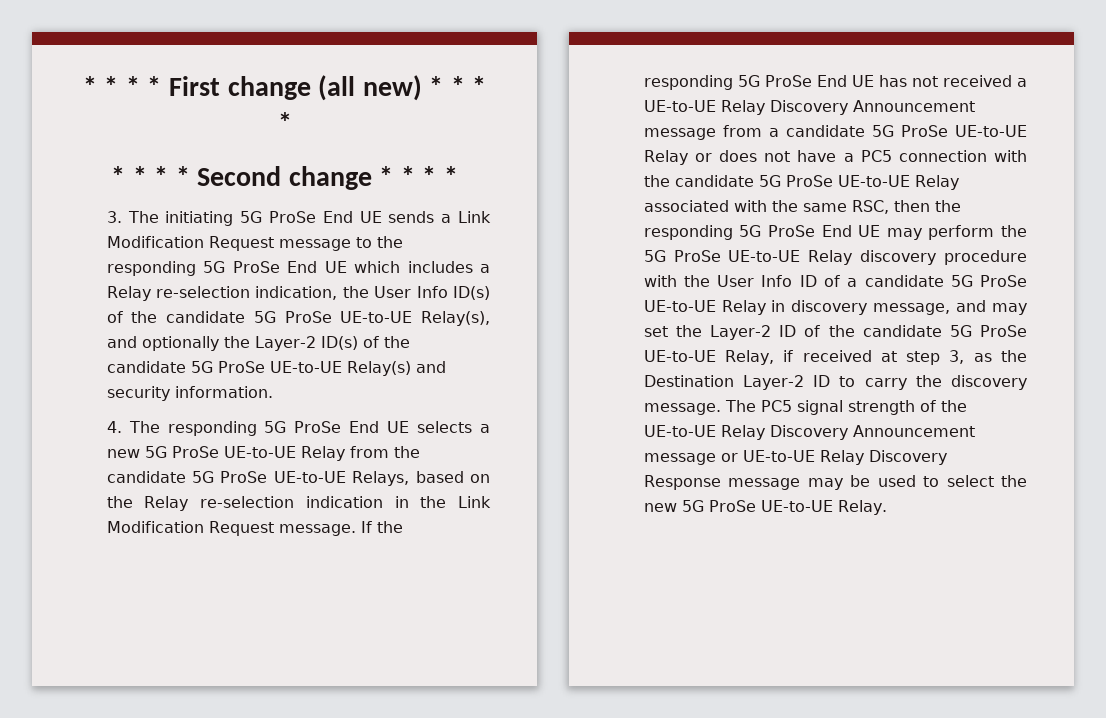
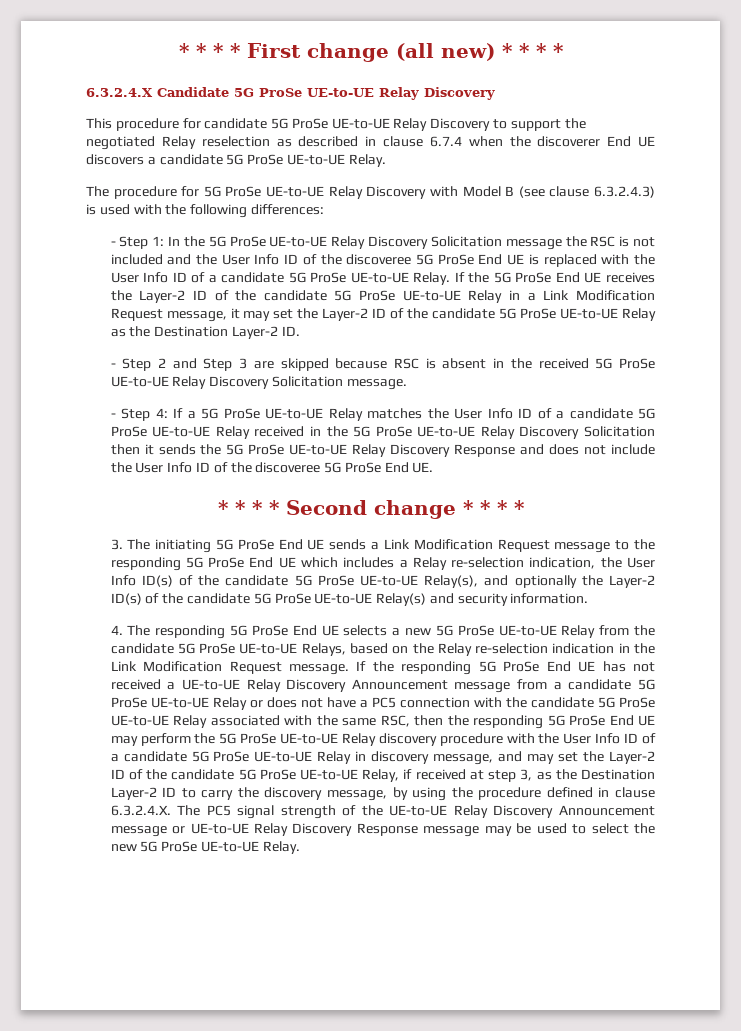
(292, 122) none -> [86,87,495,100] [86,118,586,131] [86,136,655,150] [86,154,386,167] [86,186,656,199] [86,204,324,218] [110,236,655,250] [110,254,655,267] [110,272,656,285] [110,290,655,303] [110,308,656,322] [110,326,300,339] [110,358,656,371] [110,376,407,390] [110,408,655,421] [110,426,655,439] [110,444,656,457] [110,462,434,473] // 6.3.2.4.X Candidate 5G ProSe UE-to-UE Relay Discovery // This procedure for candidate 5G ProSe UE-to-UE Relay Discovery to support the negotiated Relay reselection as described in clause 6.7.4 when the discoverer End UE discovers a candidate 5G ProSe UE-to-UE Relay. // The procedure for 5G ProSe UE-to-UE Relay Discovery with Model B (see clause 6.3.2.4.3) is used with the following differences: // - Step 1: In the 5G ProSe UE-to-UE Relay Discovery Solicitation message the RSC is not included and the User Info ID of the discoveree 5G ProSe End UE is replaced with the User Info ID of a candidate 5G ProSe UE-to-UE Relay. If the 5G ProSe End UE receives the Layer-2 ID of the candidate 5G ProSe UE-to-UE Relay in a Link Modification Request message, it may set the Layer-2 ID of the candidate 5G ProSe UE-to-UE Relay as the Destination Layer-2 ID. // - Step 2 and Step 3 are skipped because RSC is absent in the received 5G ProSe UE-to-UE Relay Discovery Solicitation message. // - Step 4: If a 5G ProSe UE-to-UE Relay matches the User Info ID of a candidate 5G ProSe UE-to-UE Relay received in the 5G ProSe UE-to-UE Relay Discovery Solicitation then it sends the 5G ProSe UE-to-UE Relay Discovery Response and does not include the User Info ID of the discoveree 5G ProSe End UE.
[643,403,721,415] message. -> [327,787,655,801] [110,805,171,816] message, by using the procedure defined in clause 6.3.2.4.X.

